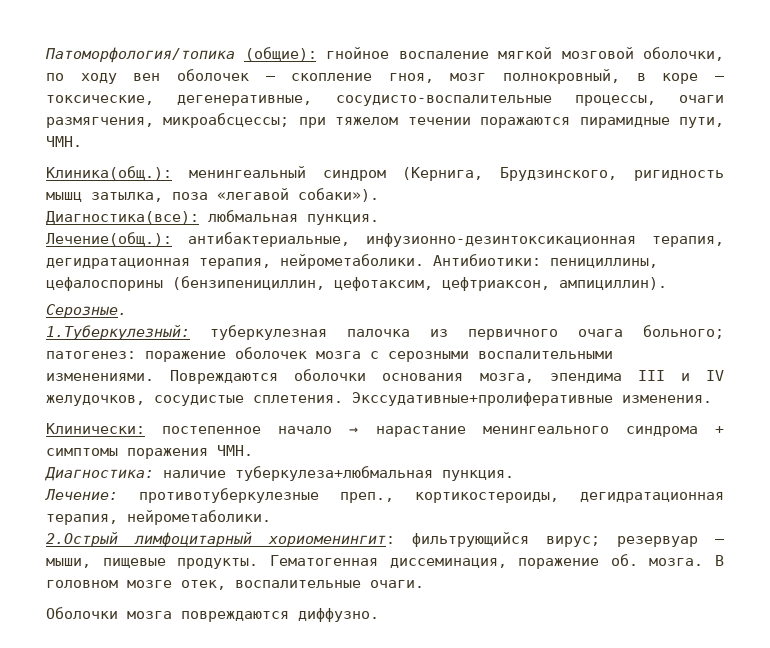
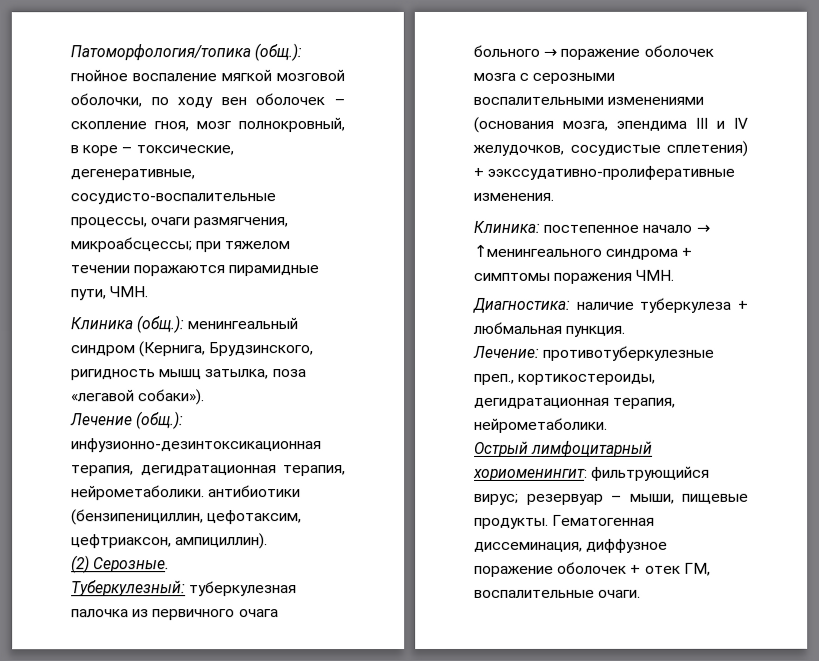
[244,47,317,61] (общие): -> [254,43,303,62] (общ.):
[46,166,172,180] Клиника(общ.): -> [70,315,186,334] Клиника (общ.):
[46,210,379,225] [46,232,350,247] Диагностика(все): любмальная пункция. // Лечение(общ.): антибактериальные, -> [70,411,185,430] Лечение (общ.):
[433,254,658,268] [46,277,163,291] Антибиотики: пенициллины, цефалоспорины -> [208,485,302,498] антибиотики
(667, 283) none -> [71,555,90,574] (2)
[46,325,190,340] 1.Туберкулезный: -> [71,580,186,597] Туберкулезный:
[643,325,724,339] [46,351,136,359] больного; патогенез: -> [473,44,558,57] больного →
[46,369,464,384] изменениями. Повреждаются оболочки основания -> [607,96,705,105] [473,116,554,133] изменениями (основания
[253,392,613,406] сплетения. Экссудативные+пролиферативные -> [666,140,748,157] [473,165,736,180] сплетения) + ээкссудативно-пролиферативные
[46,423,145,434] Клинически: -> [473,220,540,233] Клиника:
[375,426,609,437] нарастание менингеального -> [473,244,602,257] ↑менингеального
[235,466,433,481] туберкулеза+любмальная -> [639,297,748,313] [472,321,563,334] туберкулеза + любмальная
[46,532,118,547] 2.Острый -> [474,440,529,457] Острый
[518,554,724,569] [46,580,424,590] [46,607,379,622] поражение об. мозга. В головном мозге отек, воспалительные очаги. // Оболочки мозга повреждаются диффузно. -> [586,538,669,553] [474,561,711,577] [474,589,642,598] диффузное поражение оболочек + отек ГМ, воспалительные очаги.

